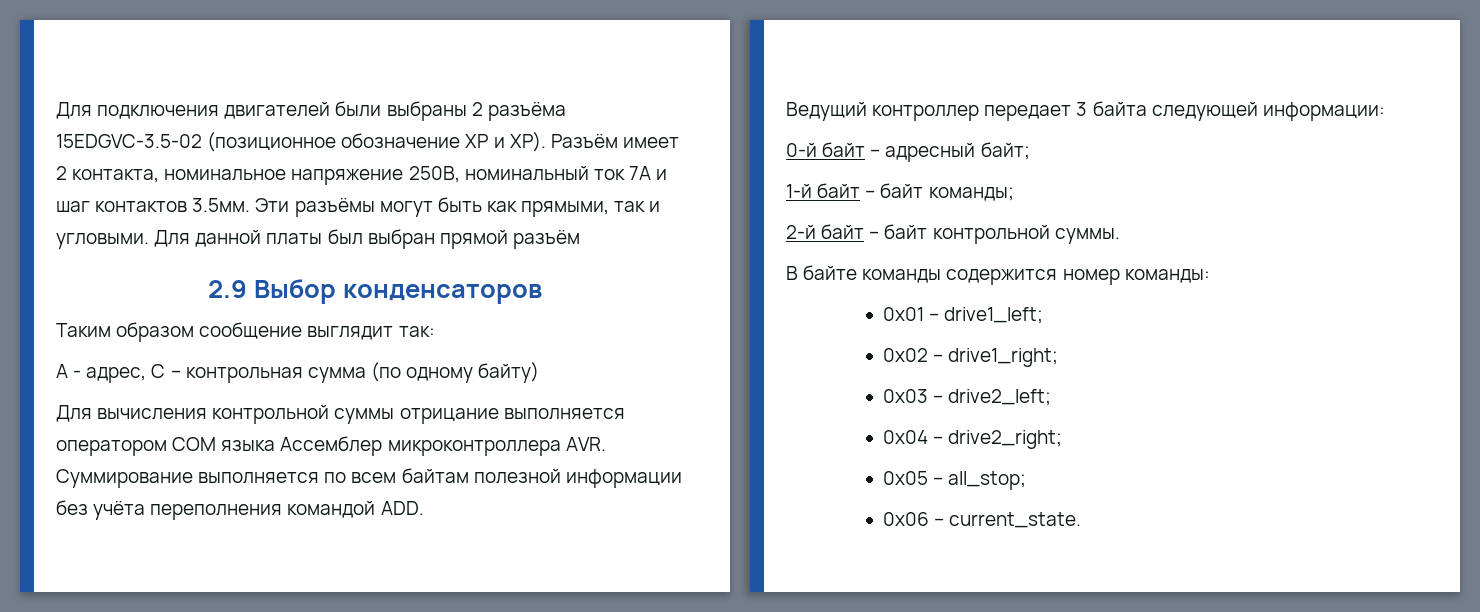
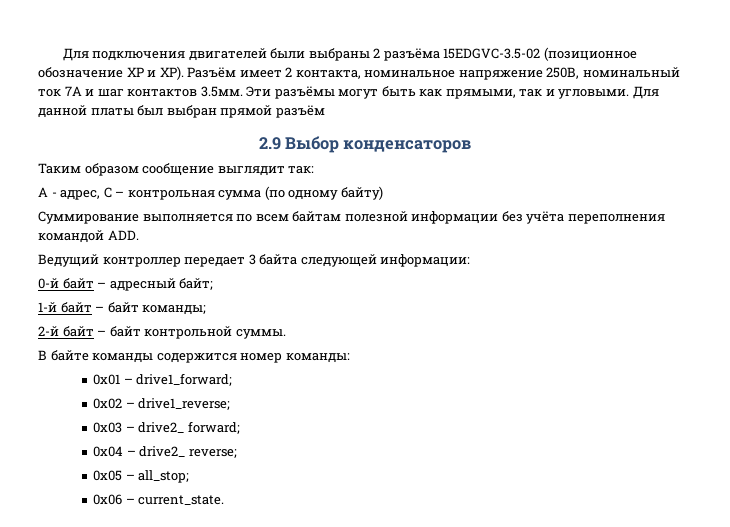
[56,405,625,424] [56,436,606,456] Для вычисления контрольной суммы отрицание выполняется оператором COM языка Ассемблер микроконтроллера AVR. -> (383, 193) none
[943,307,1043,324] drive1_left; -> [136,373,233,386] drive1_forward;
[947,348,1058,367] drive1_right; -> [138,398,231,410] drive1_reverse;
[947,389,1051,406] drive2_left; -> [138,421,240,434] drive2_ forward;
[947,430,1062,449] drive2_right; -> [139,446,237,458] drive2_ reverse;

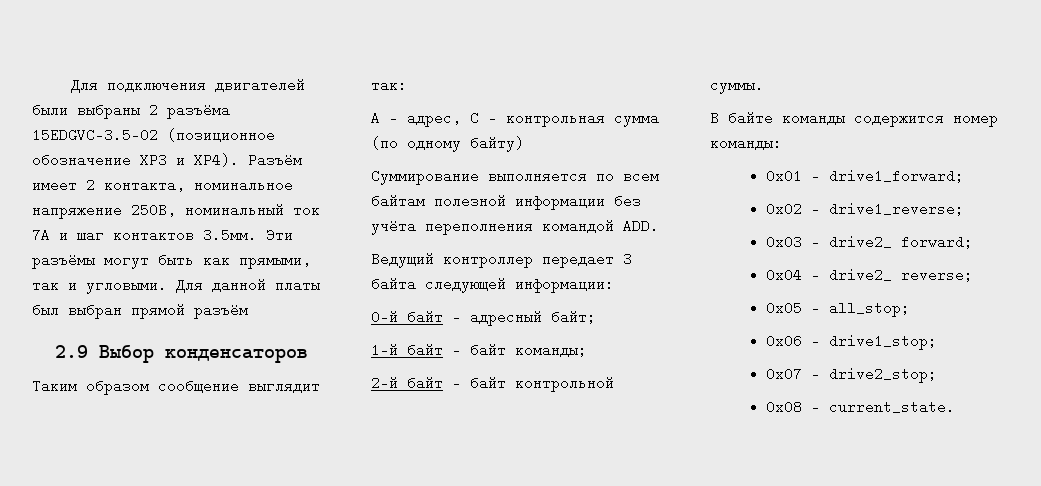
[126,66,184,80] ХР и ХР). -> [140,151,239,168] ХР3 и ХР4).
(135, 501) none -> [829,334,938,350] [766,367,938,383] [766,400,821,414] drive1_stop; // 0x07 – drive2_stop; // 0x08 –

